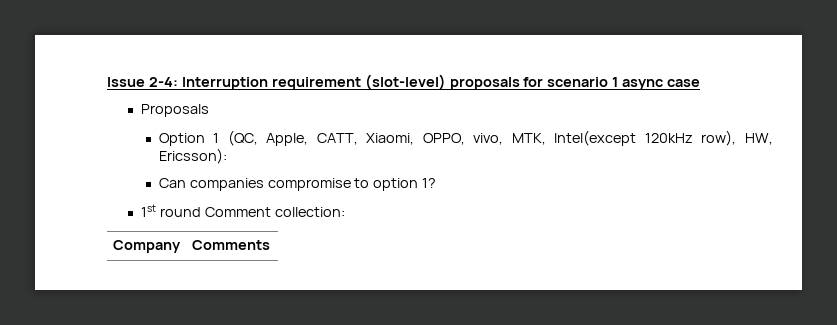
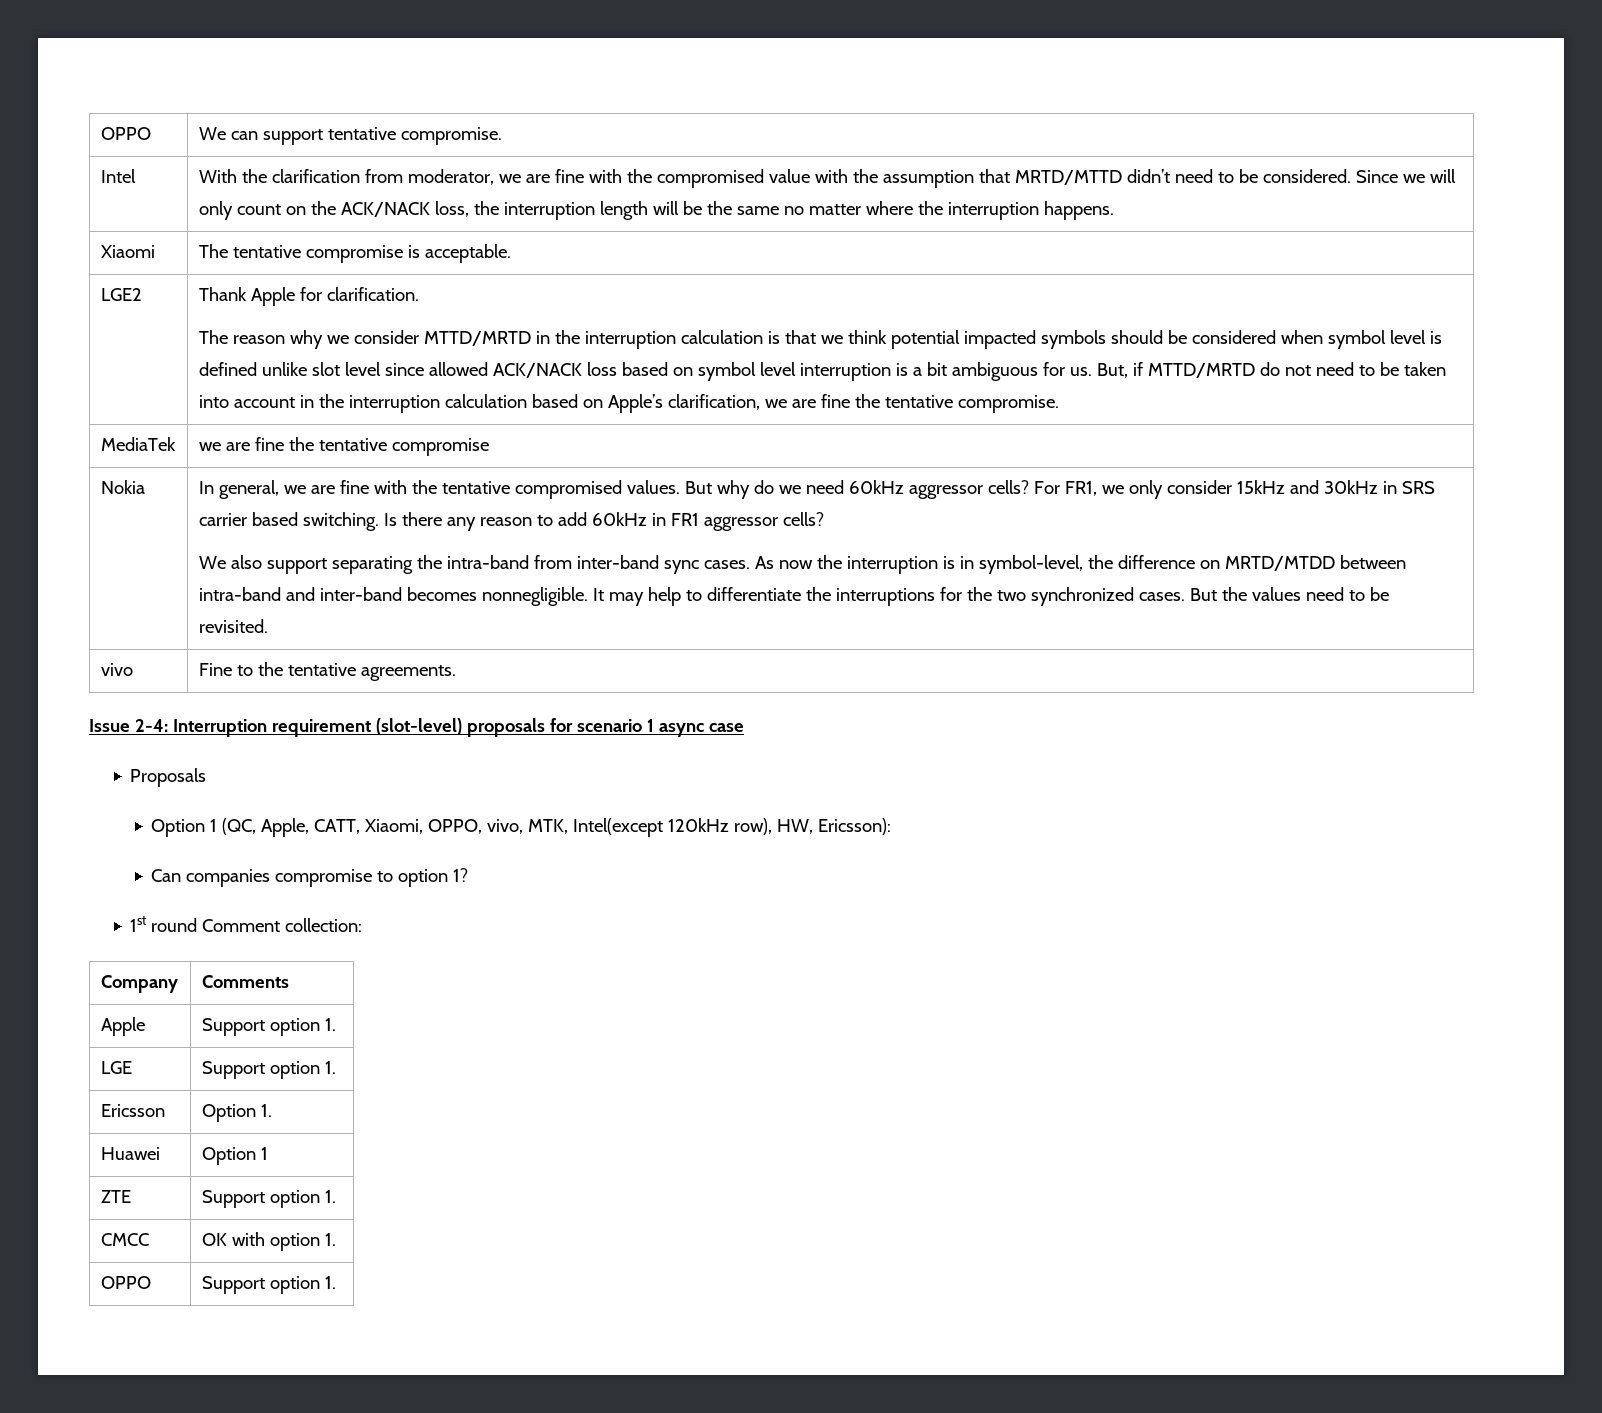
(107, 82) none -> [100,127,151,140] [198,127,502,145] [100,169,136,183] [198,169,1456,188] [198,201,1114,220] [100,245,155,258] [198,244,511,263] [100,288,142,301] [198,287,419,306] [198,330,1442,349] [198,362,1446,381] [198,394,1059,413] [100,437,176,451] [198,437,489,456] [100,480,145,494] [198,480,1435,499] [198,512,824,531] [198,555,1406,574] [198,587,1389,606] [198,619,268,633] [100,663,133,676] [198,662,456,681] OPPO | We can support tentative compromise. // Intel | With the clarification from moderator, we are fine with the compromised value with the assumption that MRTD/MTTD didn’t need to be considered. Since we will only count on the ACK/NACK loss, the interruption length will be the same no matter where the interruption happens. // Xiaomi | The tentative compromise is acceptable. // LGE2 | Thank Apple for clarification. // The reason why we consider MTTD/MRTD in the interruption calculation is that we think potential impacted symbols should be considered when symbol level is defined unlike slot level since allowed ACK/NACK loss based on symbol level interruption is a bit ambiguous for us. But, if MTTD/MRTD do not need to be taken into account in the interruption calculation based on Apple’s clarification, we are fine the tentative compromise. // MediaTek | we are fine the tentative compromise // Nokia | In general, we are fine with the tentative compromised values. But why do we need 60kHz aggressor cells? For FR1, we only consider 15kHz and 30kHz in SRS carrier based switching. Is there any reason to add 60kHz in FR1 aggressor cells? // We also support separating the intra-band from inter-band sync cases. As now the interruption is in symbol-level, the difference on MRTD/MTDD between intra-band and inter-band becomes nonnegligible. It may help to differentiate the interruptions for the two synchronized cases. But the values need to be revisited. // vivo | Fine to the tentative agreements. //
(270, 245) none -> [100,1017,145,1036] [201,1018,336,1036] [100,1061,132,1074] [201,1061,336,1079] [100,1104,165,1117] [201,1104,272,1122] [100,1147,160,1160] [201,1147,268,1165] [100,1190,131,1203] [201,1190,336,1208] [100,1233,149,1246] [201,1232,336,1251] [100,1276,151,1289] [201,1276,336,1294] // Apple | Support option 1. // LGE | Support option 1. // Ericsson | Option 1. // Huawei | Option 1 // ZTE | Support option 1. // CMCC | OK with option 1. // OPPO | Support option 1.

